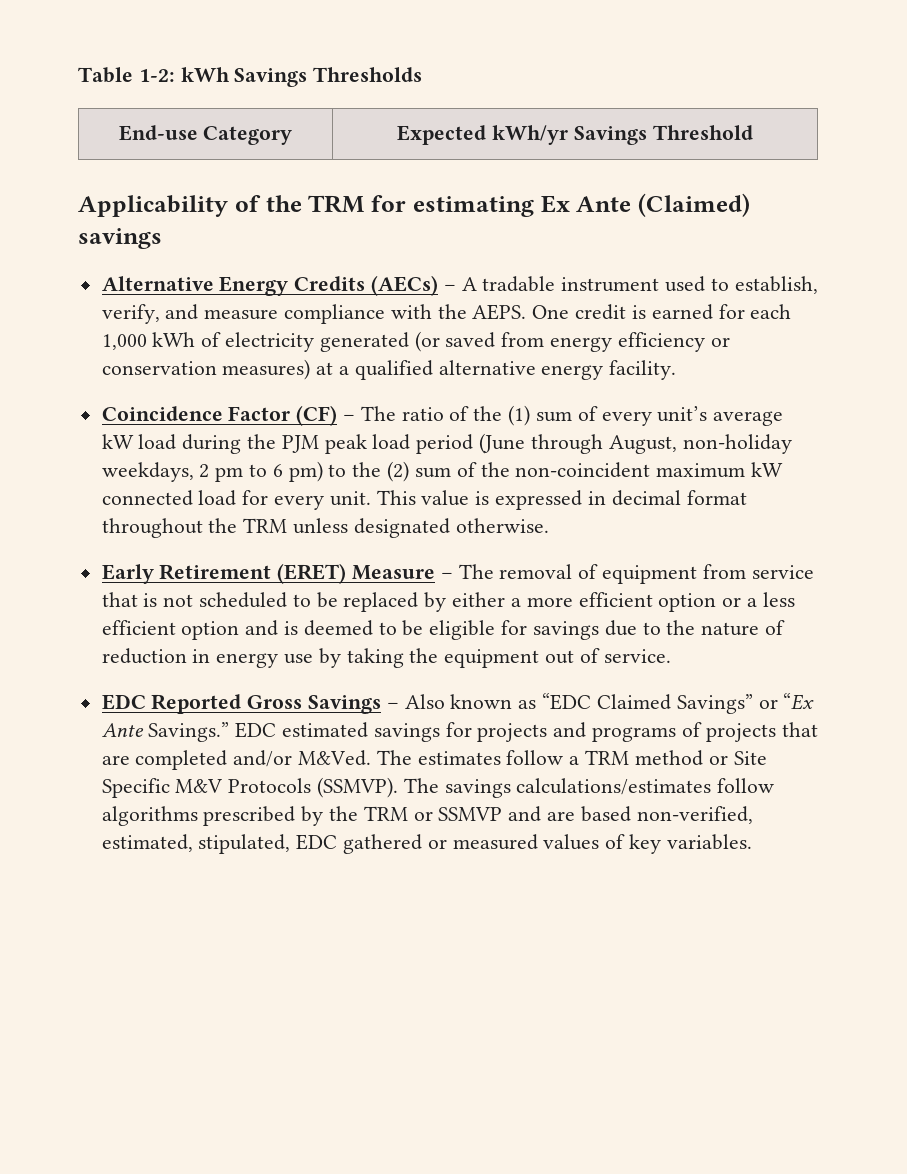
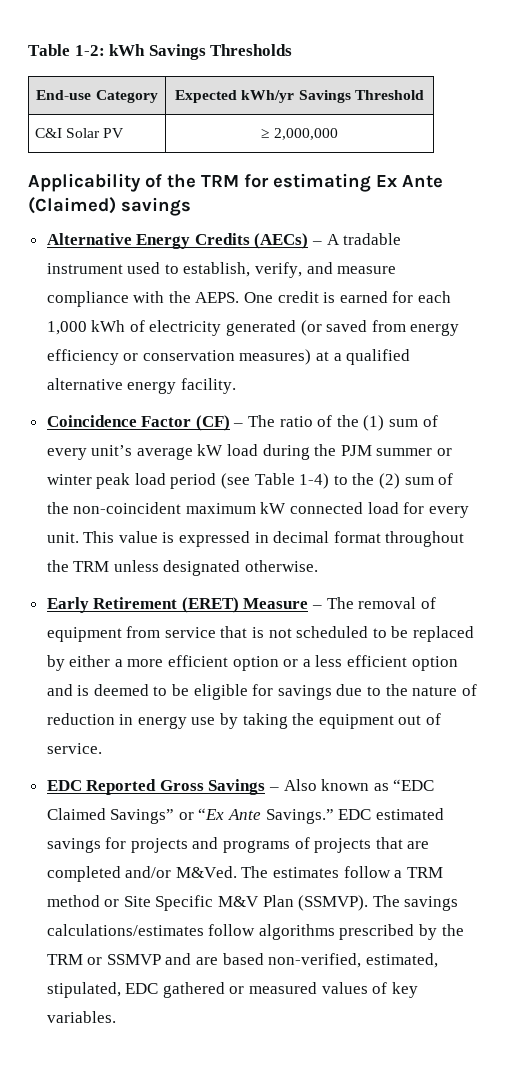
(753, 132) none -> [35,128,125,138] [260,128,339,140] // C&I Solar PV | ≥ 2,000,000
[324,433,792,454] [101,461,323,482] peak load period (June through August, non-holiday weekdays, 2 pm to 6 pm) -> [376,448,453,456] [46,473,330,489] summer or winter peak load period (see Table 1-4)
[228,778,312,793] Protocols -> [262,895,294,907] Plan

